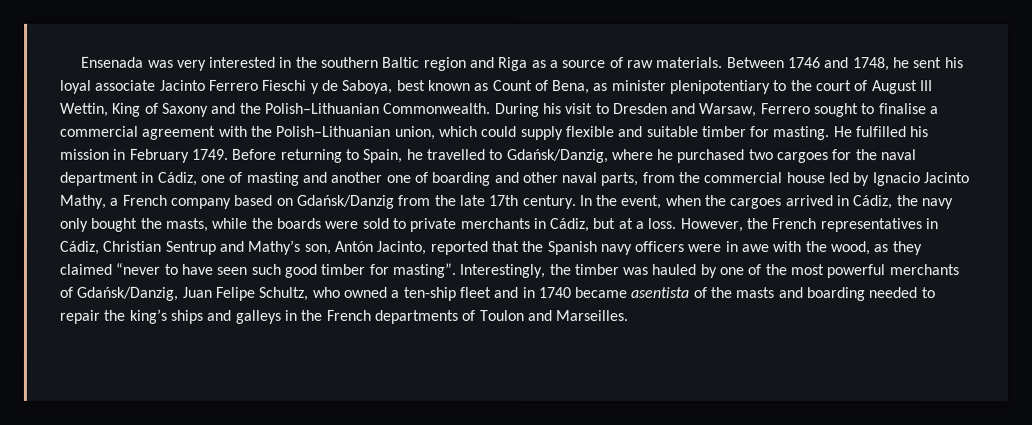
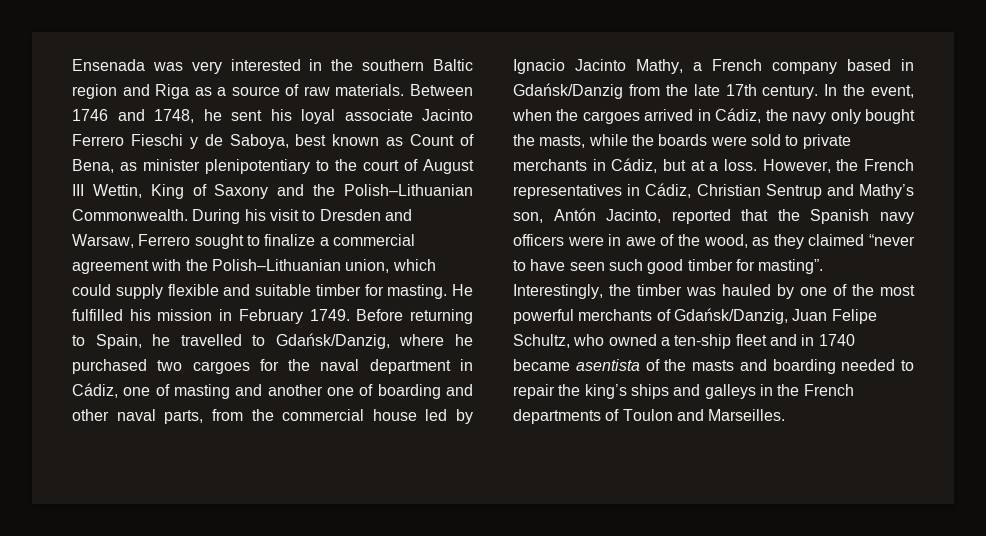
[878,103,927,115] finalise -> [264,234,316,246] finalize
[276,197,294,206] on -> [901,59,914,71] in
[772,241,802,253] with -> [660,234,675,246] of

